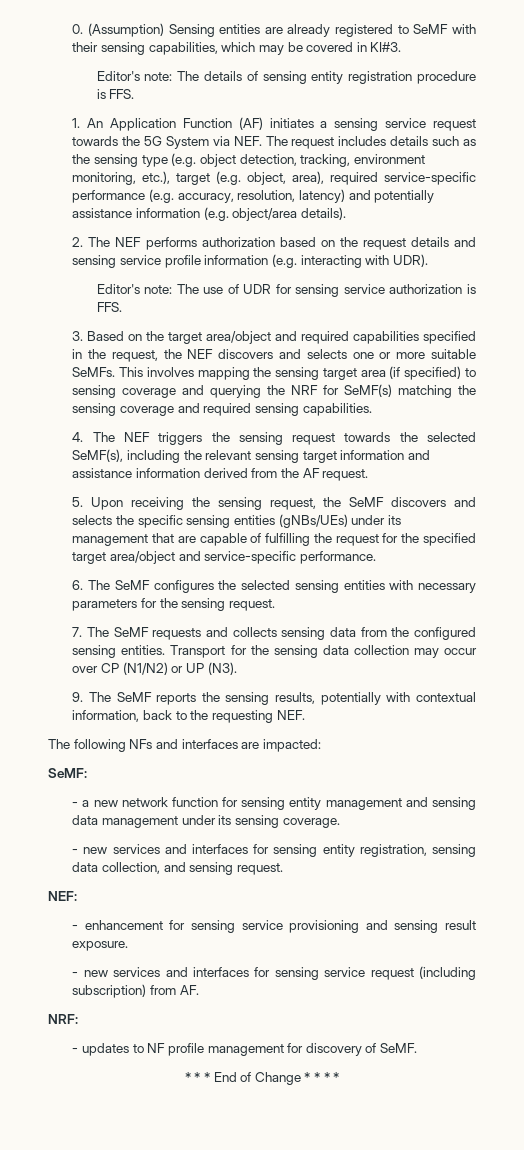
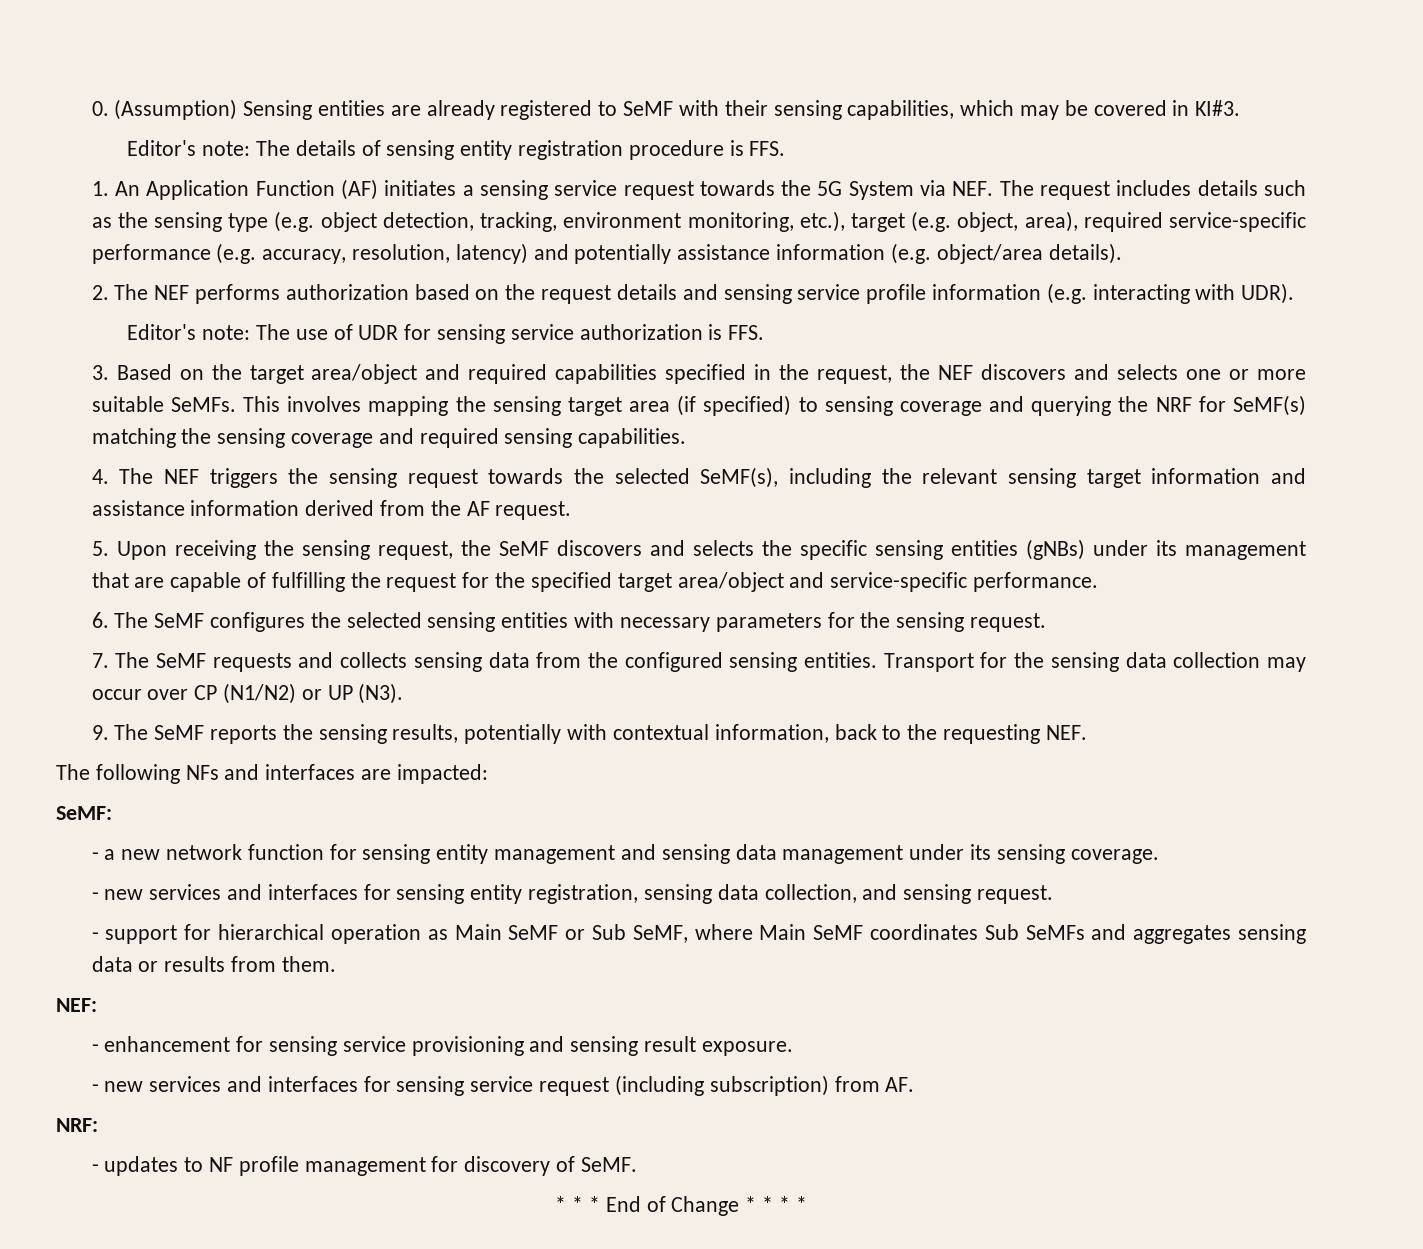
[278,514,348,528] (gNBs/UEs) -> [1025,539,1085,560] (gNBs)
(283, 869) none -> [91,924,1306,944] [91,956,336,972] // - support for hierarchical operation as Main SeMF or Sub SeMF, where Main SeMF coordinates Sub SeMFs and aggregates sensing data or results from them.

